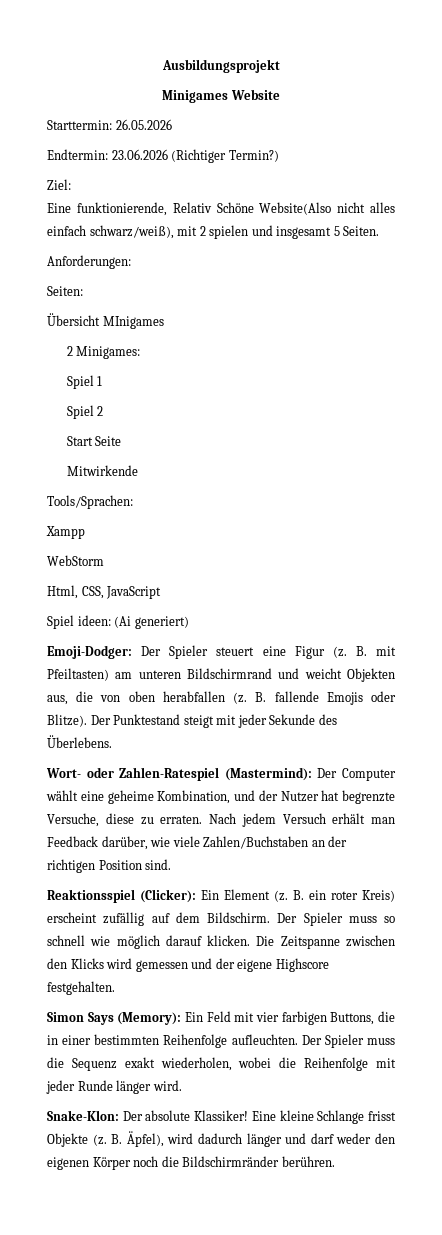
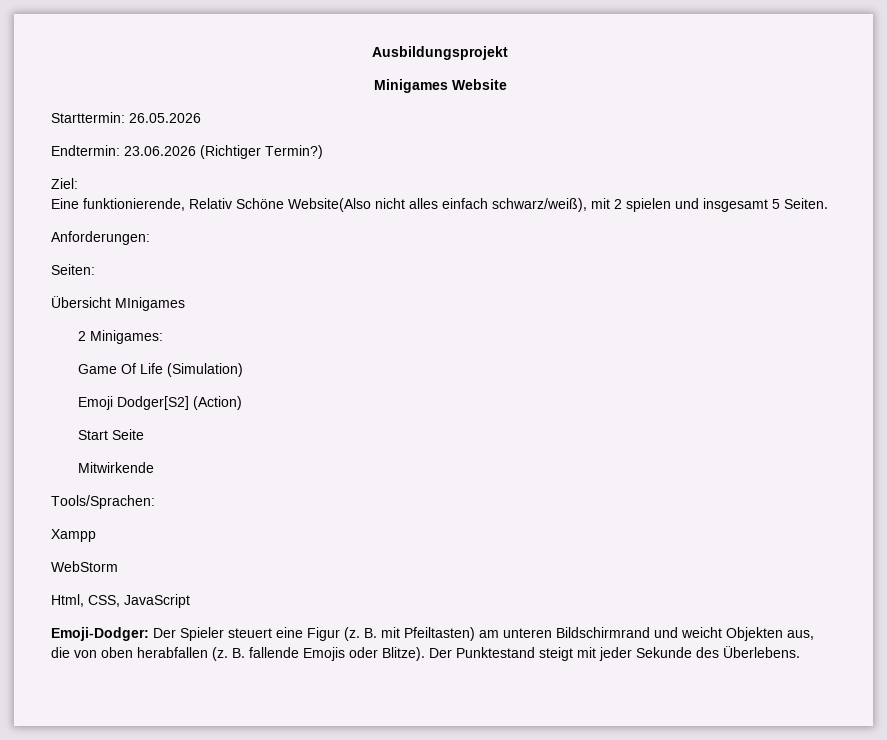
[66,375,103,389] [66,405,104,419] Spiel 1 // Spiel 2 -> [78,363,244,377] [78,396,243,410] Game Of Life (Simulation) // Emoji Dodger[S2] (Action)
[47,615,189,629] // Spiel ideen: (Ai generiert) -> (190, 601) none
[46,767,396,781] [46,790,395,804] [47,813,395,827] [47,836,348,850] [47,859,172,873] [47,889,395,903] [47,912,395,926] [47,935,395,949] [47,958,329,972] [47,981,115,995] [47,1011,395,1025] [47,1034,396,1048] [47,1057,396,1071] [46,1080,182,1094] [47,1110,397,1124] [47,1131,395,1147] [47,1156,335,1170] // Wort- oder Zahlen-Ratespiel (Mastermind): Der Computer wählt eine geheime Kombination, und der Nutzer hat begrenzte Versuche, diese zu erraten. Nach jedem Versuch erhält man Feedback darüber, wie viele Zahlen/Buchstaben an der richtigen Position sind. // Reaktionsspiel (Clicker): Ein Element (z. B. ein roter Kreis) erscheint zufällig auf dem Bildschirm. Der Spieler muss so schnell wie möglich darauf klicken. Die Zeitspanne zwischen den Klicks wird gemessen und der eigene Highscore festgehalten. // Simon Says (Memory): Ein Feld mit vier farbigen Buttons, die in einer bestimmten Reihenfolge aufleuchten. Der Spieler muss die Sequenz exakt wiederholen, wobei die Reihenfolge mit jeder Runde länger wird. // Snake-Klon: Der absolute Klassiker! Eine kleine Schlange frisst Objekte (z. B. Äpfel), wird dadurch länger und darf weder den eigenen Körper noch die Bildschirmränder berühren. -> (800, 652) none

